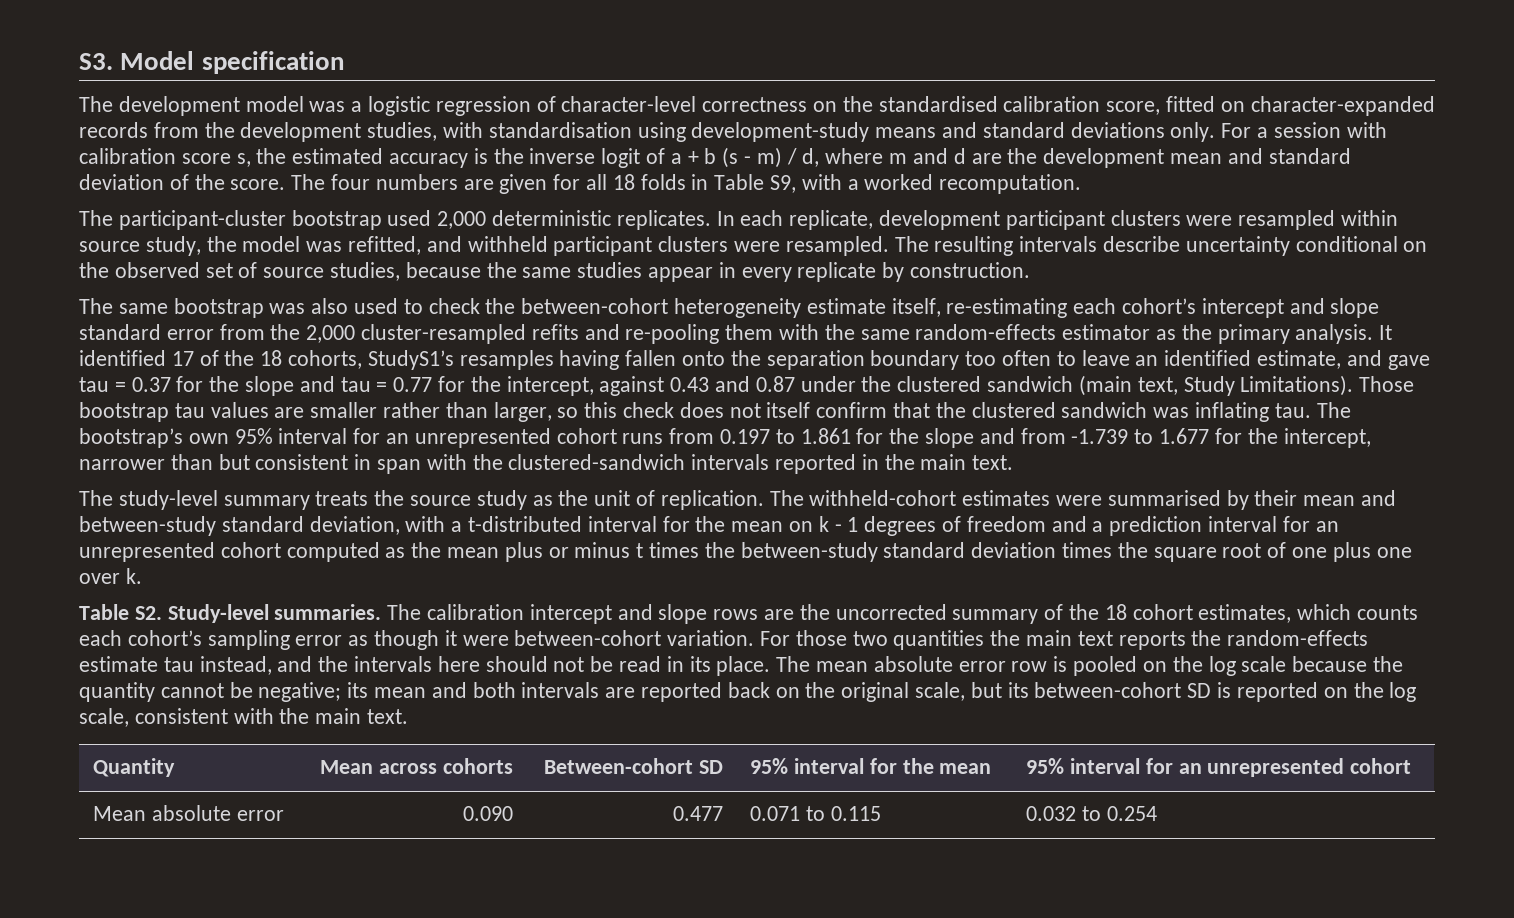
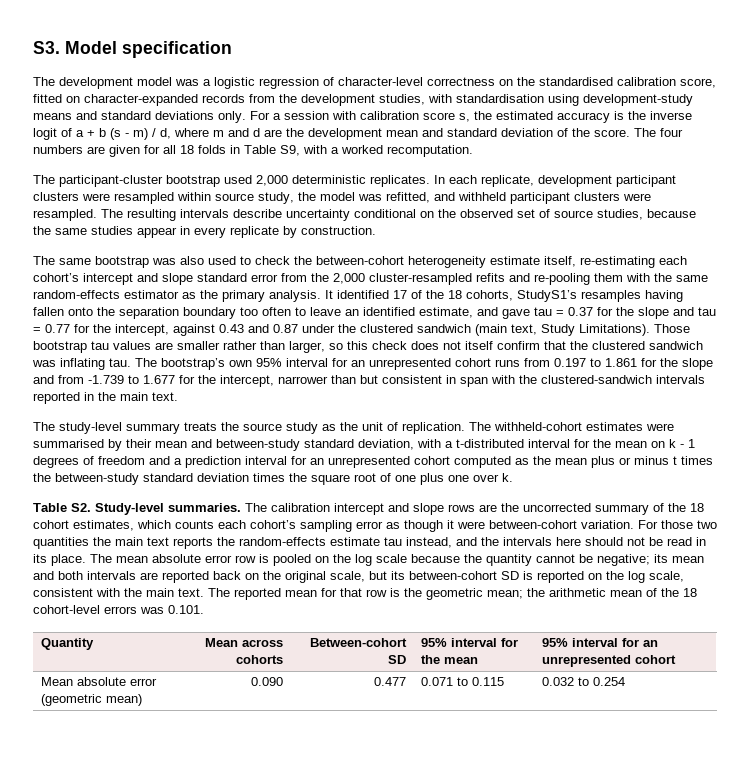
(409, 716) none -> [208,588,697,600] [33,605,204,614] The reported mean for that row is the geometric mean; the arithmetic mean of the 18 cohort-level errors was 0.101.
(284, 815) none -> [40,694,142,706] (geometric mean)

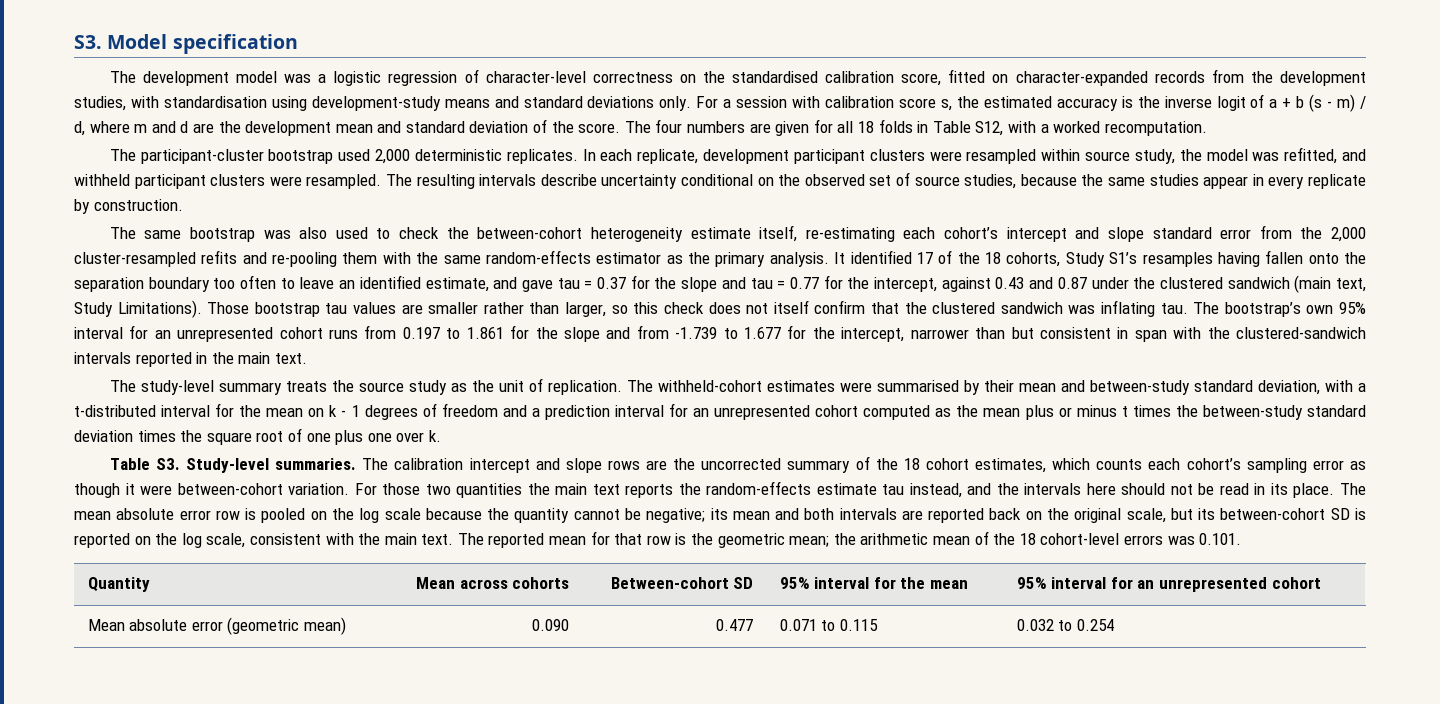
[280,145,300,156] S9, -> [975,121,1004,136] S12,
[517,290,577,302] StudyS1’s -> [1065,252,1138,267] Study S1’s
[71,503,91,512] S2. -> [155,458,180,470] S3.

